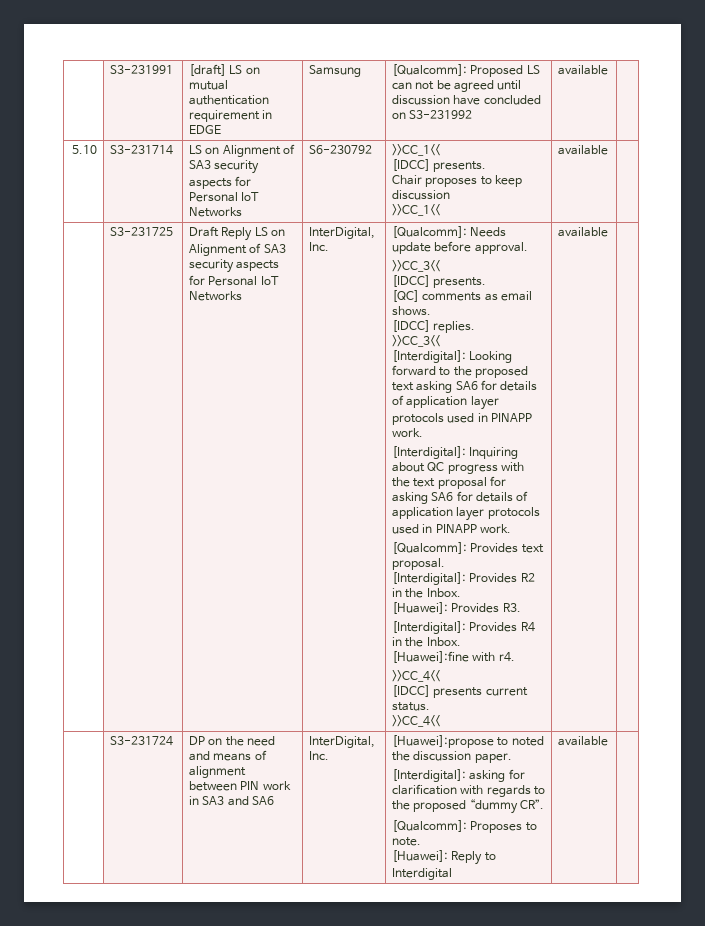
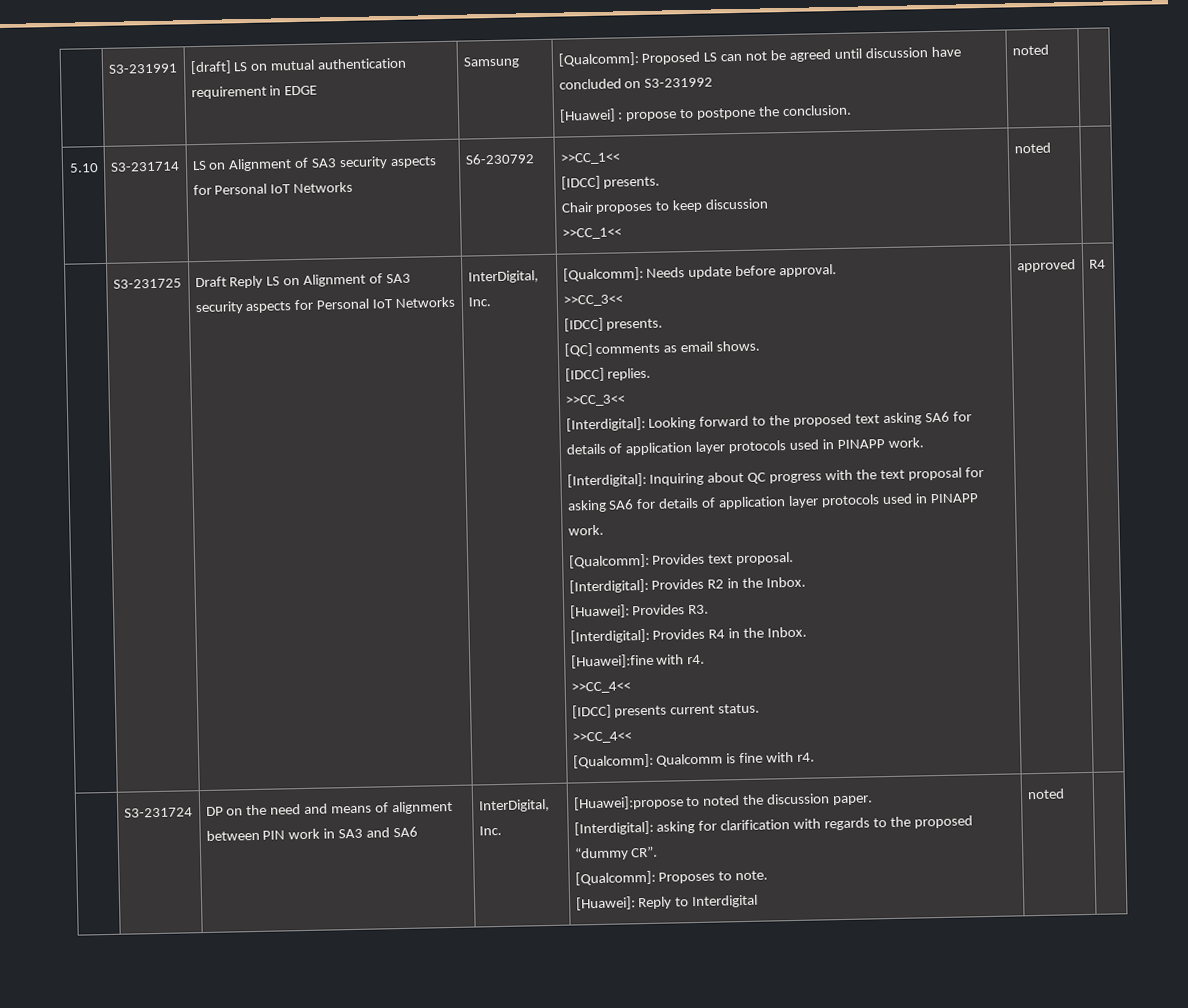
[558,65,609,75] | available -> [558,104,853,123] [1011,44,1049,56] // [Huawei] : propose to postpone the conclusion. | noted
[558,145,609,155] available -> [1013,142,1051,154] noted
[558,227,609,237] | available | -> [572,751,816,769] [1016,259,1076,273] [1088,259,1106,269] // [Qualcomm]: Qualcomm is fine with r4. | approved | R4
[558,736,609,746] available -> [1026,788,1065,800] noted

